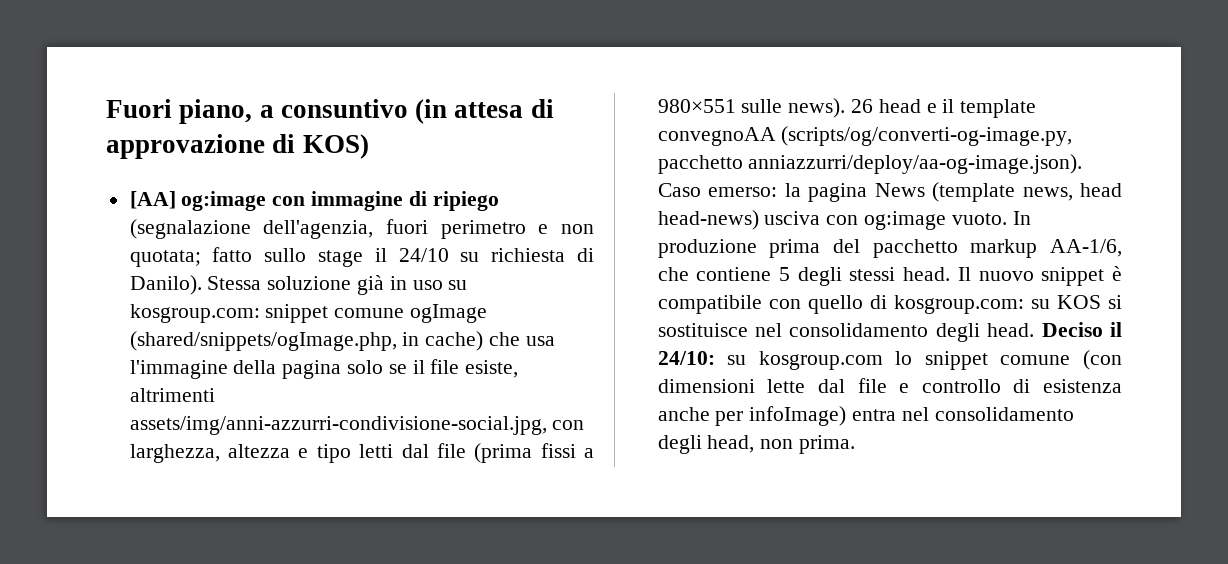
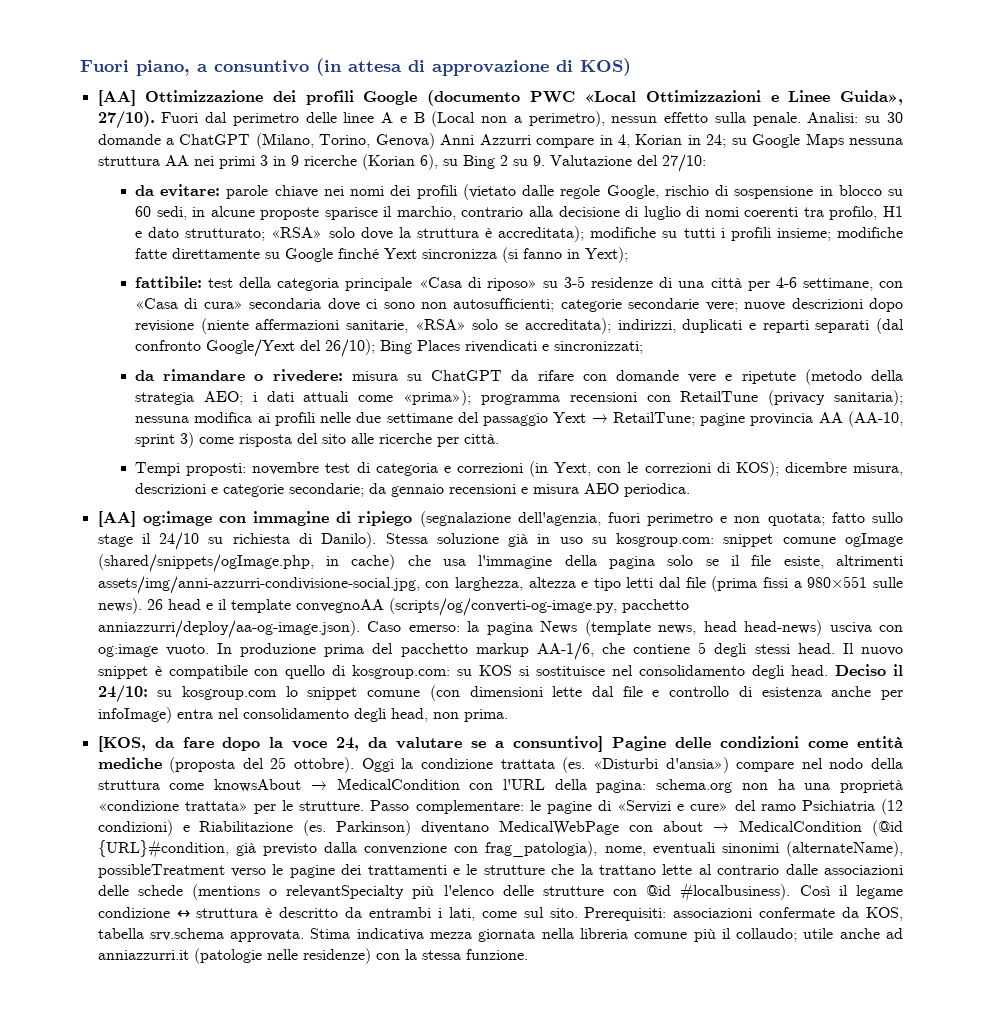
(369, 146) none -> [97,90,903,106] [97,111,903,129] [97,133,903,149] [97,154,706,172] [135,184,903,200] [135,206,904,220] [135,226,903,242] [135,247,629,263] [135,276,903,291] [135,298,903,312] [135,318,904,334] [135,339,644,357] [135,369,903,385] [135,390,904,406] [135,411,903,427] [135,432,500,448] [135,461,903,477] [135,483,691,497] // [AA] Ottimizzazione dei profili Google (documento PWC «Local Ottimizzazioni e Linee Guida», 27/10). Fuori dal perimetro delle linee A e B (Local non a perimetro), nessun effetto sulla penale. Analisi: su 30 domande a ChatGPT (Milano, Torino, Genova) Anni Azzurri compare in 4, Korian in 24; su Google Maps nessuna struttura AA nei primi 3 in 9 ricerche (Korian 6), su Bing 2 su 9. Valutazione del 27/10: // da evitare: parole chiave nei nomi dei profili (vietato dalle regole Google, rischio di sospensione in blocco su 60 sedi, in alcune proposte sparisce il marchio, contrario alla decisione di luglio di nomi coerenti tra profilo, H1 e dato strutturato; «RSA» solo dove la struttura è accreditata); modifiche su tutti i profili insieme; modifiche fatte direttamente su Google finché Yext sincronizza (si fanno in Yext); // fattibile: test della categoria principale «Casa di riposo» su 3-5 residenze di una città per 4-6 settimane, con «Casa di cura» secondaria dove ci sono non autosufficienti; categorie secondarie vere; nuove descrizioni dopo revisione (niente affermazioni sanitarie, «RSA» solo se accreditata); indirizzi, duplicati e reparti separati (dal confronto Google/Yext del 26/10); Bing Places rivendicati e sincronizzati; // da rimandare o rivedere: misura su ChatGPT da rifare con domande vere e ripetute (metodo della strategia AEO; i dati attuali come «prima»); programma recensioni con RetailTune (privacy sanitaria); nessuna modifica ai profili nelle due settimane del passaggio Yext → RetailTune; pagine provincia AA (AA-10, sprint 3) come risposta del sito alle ricerche per città. // Tempi proposti: novembre test di categoria e correzioni (in Yext, con le correzioni di KOS); dicembre misura, descrizioni e categorie secondarie; da gennaio recensioni e misura AEO periodica.
(856, 444) none -> [97,736,903,752] [97,757,903,773] [97,778,904,793] [97,799,903,815] [97,820,904,836] [97,839,903,859] [97,864,903,878] [97,882,904,902] [97,907,903,921] [97,928,903,942] [97,948,528,964] // [KOS, da fare dopo la voce 24, da valutare se a consuntivo] Pagine delle condizioni come entità mediche (proposta del 25 ottobre). Oggi la condizione trattata (es. «Disturbi d'ansia») compare nel nodo della struttura come knowsAbout → MedicalCondition con l'URL della pagina: schema.org non ha una proprietà «condizione trattata» per le strutture. Passo complementare: le pagine di «Servizi e cure» del ramo Psichiatria (12 condizioni) e Riabilitazione (es. Parkinson) diventano MedicalWebPage con about → MedicalCondition (@id {URL}#condition, già previsto dalla convenzione con frag_patologia), nome, eventuali sinonimi (alternateName), possibleTreatment verso le pagine dei trattamenti e le strutture che la trattano lette al contrario dalle associazioni delle schede (mentions o relevantSpecialty più l'elenco delle strutture con @id #localbusiness). Così il legame condizione ↔ struttura è descritto da entrambi i lati, come sul sito. Prerequisiti: associazioni confermate da KOS, tabella srv.schema approvata. Stima indicativa mezza giornata nella libreria comune più il collaudo; utile anche ad anniazzurri.it (patologie nelle residenze) con la stessa funzione.

